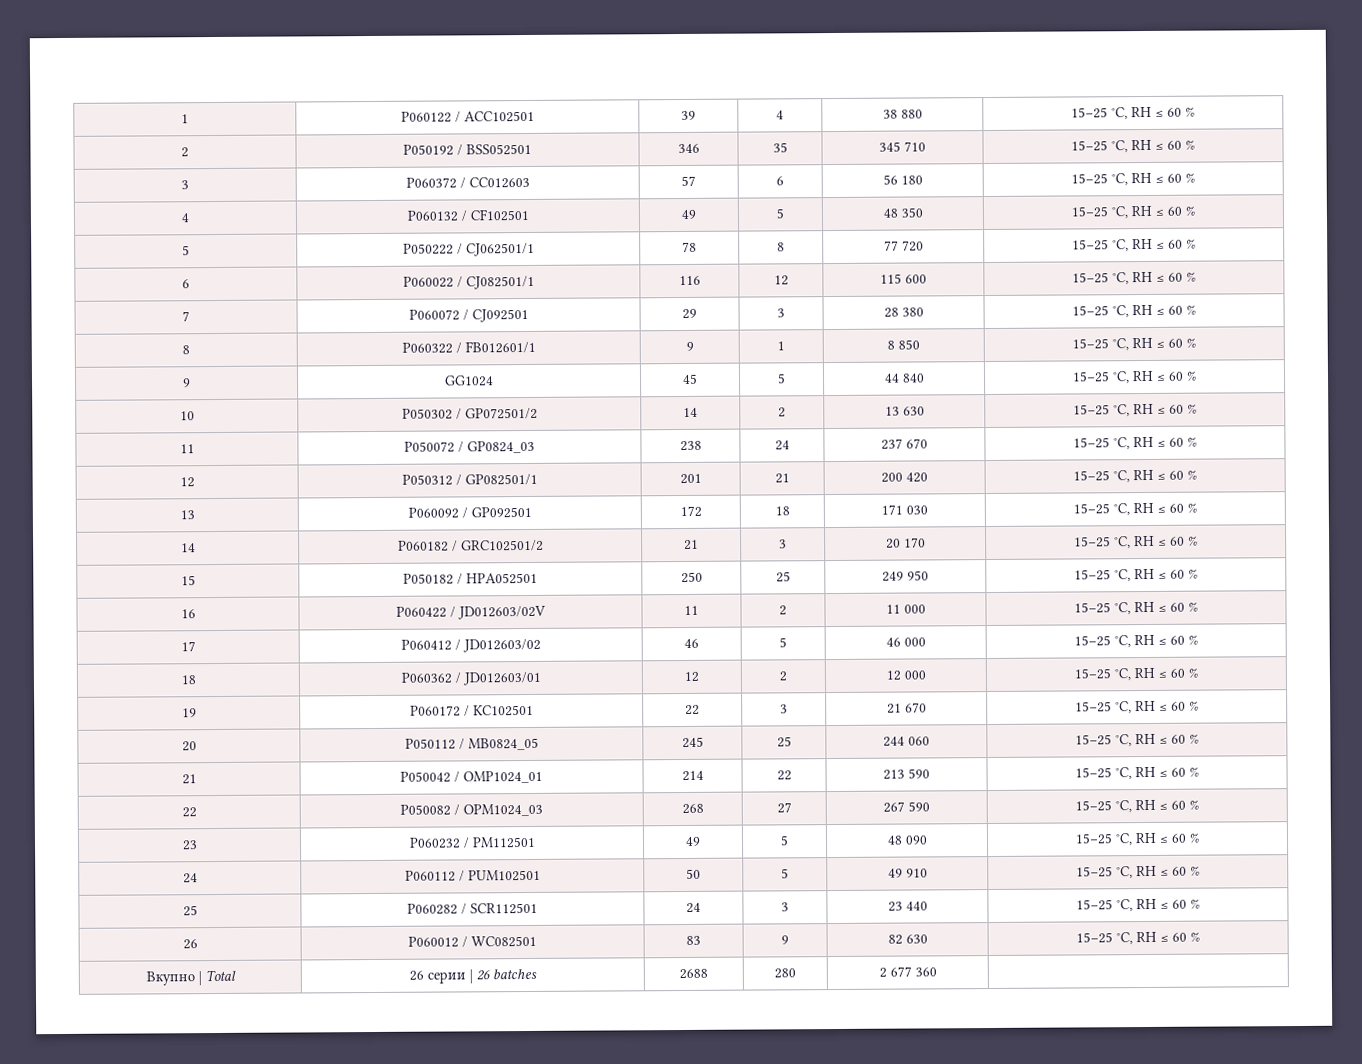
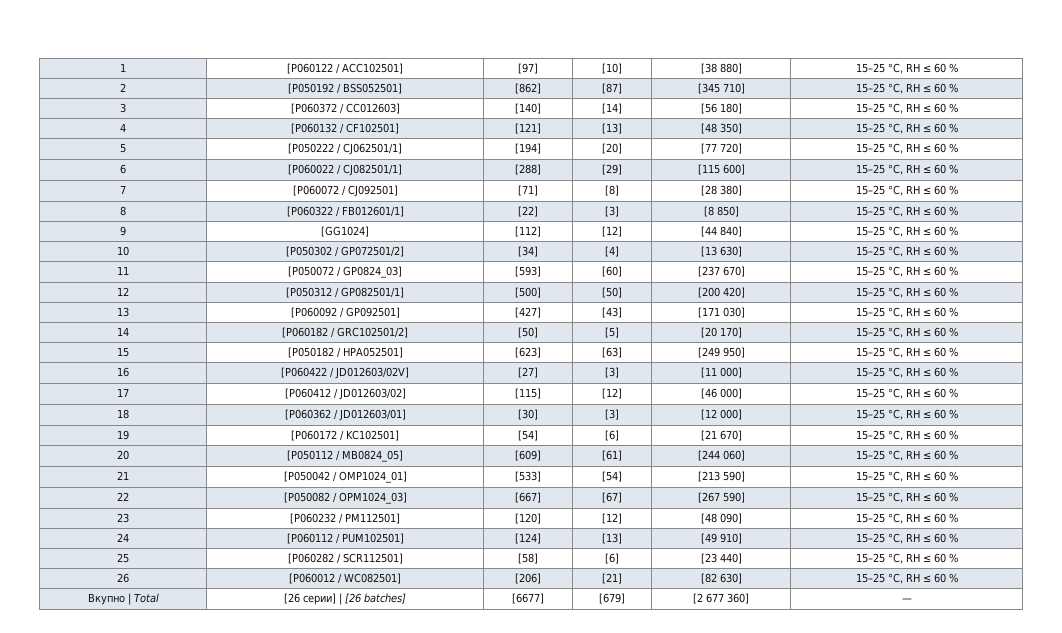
[181,114,189,124] [400,110,535,123] [681,110,696,120] [776,110,784,120] [882,109,923,119] 1 | P060122 / ACC102501 | 39 | 4 | 38 880 -> [120,63,126,72] [287,63,403,74] [518,63,538,74] [602,63,622,74] [700,63,742,74] 1 | [P060122 / ACC102501] | [97] | [10] | [38 880]
[403,143,532,156] [677,143,700,154] [772,142,788,153] [879,141,926,152] P050192 / BSS052501 | 346 | 35 | 345 710 -> [288,83,402,94] [515,83,541,94] [602,83,622,94] [697,83,745,94] [P050192 / BSS052501] | [862] | [87] | [345 710]
[405,176,530,189] [681,175,696,186] [776,176,784,186] [882,174,923,185] P060372 / CC012603 | 57 | 6 | 56 180 -> [290,103,400,114] [515,103,541,114] [602,103,622,114] [700,103,742,114] [P060372 / CC012603] | [140] | [14] | [56 180]
[406,208,529,222] [681,209,696,219] [776,208,784,219] [882,207,923,218] P060132 / CF102501 | 49 | 5 | 48 350 -> [291,123,399,134] [515,123,541,134] [602,123,622,134] [700,123,742,134] [P060132 / CF102501] | [121] | [13] | [48 350]
[402,242,535,257] [682,241,697,252] [777,242,785,252] [883,240,924,252] P050222 / CJ062501/1 | 78 | 8 | 77 720 -> [288,143,402,155] [515,143,541,154] [602,143,622,154] [700,143,742,154] [P050222 / CJ062501/1] | [194] | [20] | [77 720]
[402,275,535,290] [678,275,701,286] [773,275,789,286] [880,273,927,284] P060022 / CJ082501/1 | 116 | 12 | 115 600 -> [288,164,402,176] [515,164,541,175] [602,164,622,175] [697,164,745,175] [P060022 / CJ082501/1] | [288] | [29] | [115 600]
[408,308,529,323] [682,308,697,319] [777,308,785,318] [883,307,924,318] P060072 / CJ092501 | 29 | 3 | 28 380 -> [292,185,398,197] [518,185,538,196] [605,185,619,196] [700,185,742,196] [P060072 / CJ092501] | [71] | [8] | [28 380]
[401,340,536,354] [685,341,694,351] [777,341,785,351] [887,339,920,350] P060322 / FB012601/1 | 9 | 1 | 8 850 -> [286,206,404,217] [518,206,538,217] [605,206,619,217] [703,206,739,217] [P060322 / FB012601/1] | [22] | [3] | [8 850]
[444,375,494,387] [682,373,698,384] [777,373,786,384] [883,373,925,383] GG1024 | 45 | 5 | 44 840 -> [321,226,369,237] [515,226,541,237] [602,226,622,237] [700,226,742,237] [GG1024] | [112] | [12] | [44 840]
[401,407,538,420] [683,407,698,417] [778,407,786,418] [884,406,925,416] P050302 / GP072501/2 | 14 | 2 | 13 630 -> [286,246,404,257] [518,246,538,257] [605,246,619,257] [700,246,742,257] [P050302 / GP072501/2] | [34] | [4] | [13 630]
[404,440,535,454] [679,440,702,452] [774,440,790,451] [881,438,928,450] P050072 / GP0824_03 | 238 | 24 | 237 670 -> [288,266,402,278] [515,266,541,277] [602,266,622,277] [697,266,745,277] [P050072 / GP0824_03] | [593] | [60] | [237 670]
[401,473,538,486] [679,473,702,485] [774,473,790,484] [881,472,928,483] P050312 / GP082501/1 | 201 | 21 | 200 420 -> [286,287,404,298] [515,287,541,298] [602,287,622,298] [697,287,745,298] [P050312 / GP082501/1] | [500] | [50] | [200 420]
[407,506,532,519] [679,505,702,518] [774,506,790,516] [881,504,928,515] P060092 / GP092501 | 172 | 18 | 171 030 -> [290,307,400,318] [515,307,541,318] [602,307,622,318] [697,307,745,318] [P060092 / GP092501] | [427] | [43] | [171 030]
[397,539,544,552] [684,539,699,550] [779,539,787,549] [885,537,926,549] P060182 / GRC102501/2 | 21 | 3 | 20 170 -> [282,327,408,338] [518,327,538,338] [605,327,619,338] [700,327,742,338] [P060182 / GRC102501/2] | [50] | [5] | [20 170]
[403,572,538,585] [680,571,703,584] [775,571,791,583] [882,570,929,582] P050182 / HPA052501 | 250 | 25 | 249 950 -> [287,347,403,358] [515,347,541,358] [602,347,622,358] [697,347,745,358] [P050182 / HPA052501] | [623] | [63] | [249 950]
[396,605,546,620] [684,605,699,615] [779,605,787,616] [885,604,926,614] P060422 / JD012603/02V | 11 | 2 | 11 000 -> [281,367,409,379] [518,367,538,378] [605,367,619,378] [700,367,742,378] [P060422 / JD012603/02V] | [27] | [3] | [11 000]
[400,638,541,653] [684,638,699,648] [779,637,787,648] [885,637,926,647] P060412 / JD012603/02 | 46 | 5 | 46 000 -> [284,388,406,400] [515,388,541,399] [602,388,622,399] [700,388,742,399] [P060412 / JD012603/02] | [115] | [12] | [46 000]
[400,671,541,686] [684,671,699,682] [779,671,787,682] [885,670,926,681] P060362 / JD012603/01 | 12 | 2 | 12 000 -> [284,409,406,421] [518,409,538,420] [605,409,619,420] [700,409,742,420] [P060362 / JD012603/01] | [30] | [3] | [12 000]
[409,704,534,717] [685,704,700,715] [780,704,788,714] [886,702,927,714] P060172 / KC102501 | 22 | 3 | 21 670 -> [291,430,399,441] [518,430,538,441] [605,430,619,441] [700,430,742,441] [P060172 / KC102501] | [54] | [6] | [21 670]
[404,737,539,751] [681,736,704,749] [776,736,792,748] [883,736,930,747] P050112 / MB0824_05 | 245 | 25 | 244 060 -> [287,450,403,462] [515,450,541,461] [602,450,622,461] [697,450,745,461] [P050112 / MB0824_05] | [609] | [61] | [244 060]
[400,770,543,784] [681,770,704,782] [776,770,792,781] [883,768,930,780] P050042 / OMP1024_01 | 214 | 22 | 213 590 -> [283,471,407,483] [515,471,541,482] [602,471,622,482] [697,471,745,482] [P050042 / OMP1024_01] | [533] | [54] | [213 590]
[400,803,543,817] [681,803,704,815] [776,802,792,814] [883,801,930,813] P050082 / OPM1024_03 | 268 | 27 | 267 590 -> [283,492,407,504] [515,492,541,503] [602,492,622,503] [697,492,745,503] [P050082 / OPM1024_03] | [667] | [67] | [267 590]
[408,836,536,849] [685,836,701,846] [780,835,789,846] [886,835,928,845] P060232 / PM112501 | 49 | 5 | 48 090 -> [290,513,400,524] [515,513,541,524] [602,513,622,524] [700,513,742,524] [P060232 / PM112501] | [120] | [12] | [48 090]
[404,869,541,882] [686,868,701,879] [781,868,789,879] [887,868,928,878] P060112 / PUM102501 | 50 | 5 | 49 910 -> [286,533,404,544] [515,533,541,544] [602,533,622,544] [700,533,742,544] [P060112 / PUM102501] | [124] | [13] | [49 910]
[407,902,538,915] [686,902,701,913] [781,902,789,912] [887,901,928,912] P060282 / SCR112501 | 24 | 3 | 23 440 -> [287,553,403,564] [518,553,538,564] [605,553,619,564] [700,553,742,564] [P060282 / SCR112501] | [58] | [6] | [23 440]
[408,935,537,948] [686,935,701,945] [781,935,789,945] [887,934,928,945] P060012 / WC082501 | 83 | 9 | 82 630 -> [289,573,401,584] [515,573,541,584] [602,573,622,584] [700,573,742,584] [P060012 / WC082501] | [206] | [21] | [82 630]
[409,968,537,984] [679,968,708,980] [774,968,796,979] [878,966,937,978] 26 серии | 26 batches | 2688 | 280 | 2 677 360 | -> [284,593,406,605] [512,593,544,604] [599,593,625,604] [693,593,749,604] [901,598,912,602] [26 серии] | [26 batches] | [6677] | [679] | [2 677 360] | —

